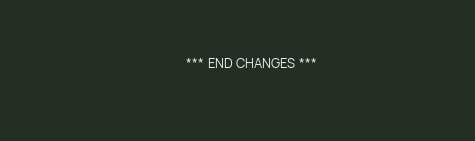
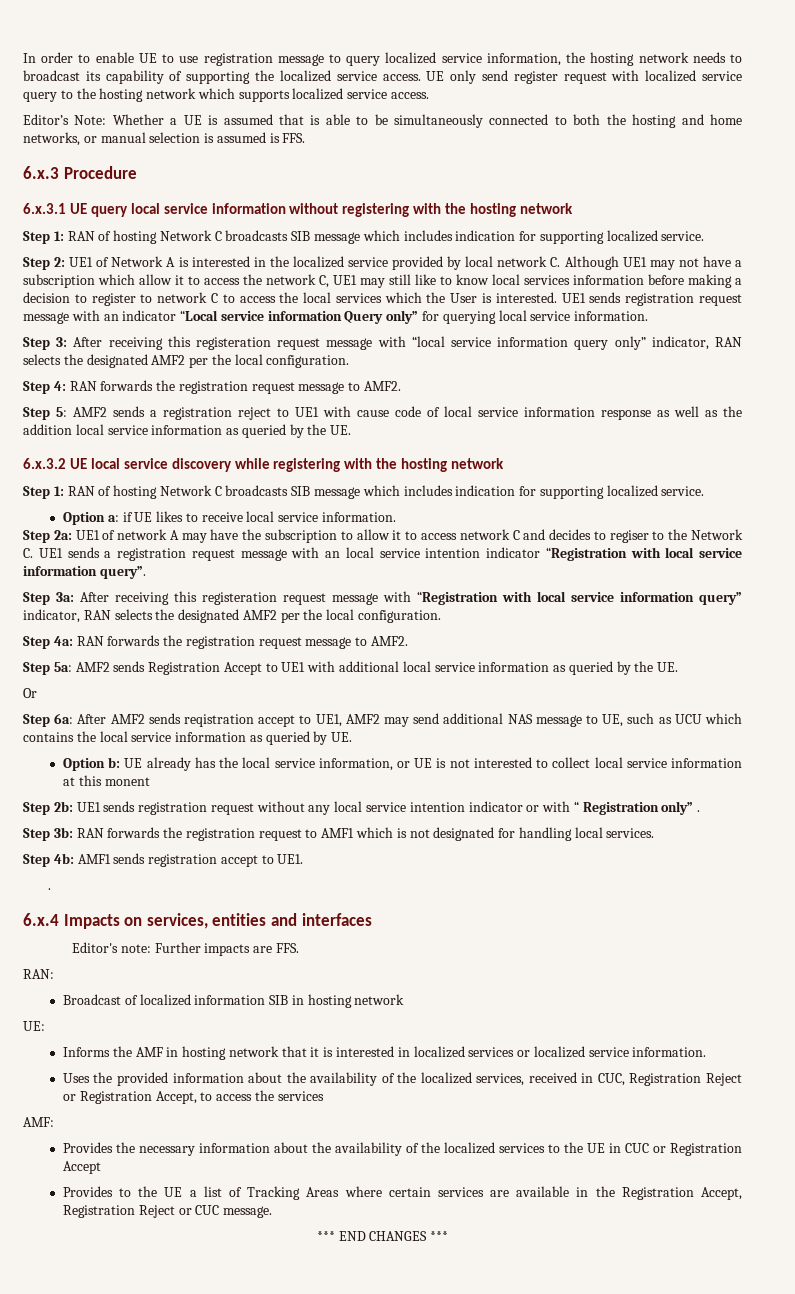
(186, 63) none -> [23,52,742,66] [23,70,742,84] [23,88,430,102] [23,114,743,128] [23,132,306,146] [23,166,137,179] [23,203,574,217] [23,230,705,244] [23,256,743,270] [23,274,742,288] [23,292,742,306] [23,310,649,324] [23,336,742,350] [23,354,350,368] [23,380,402,394] [23,406,742,420] [23,424,352,438] [23,458,505,472] [23,485,705,499] [62,511,396,525] [23,529,743,543] [23,547,742,561] [23,566,146,579] [23,591,742,605] [23,609,442,623] [23,635,409,649] [23,661,679,675] [23,688,37,698] [23,713,743,727] [23,731,353,745] [62,757,742,771] [62,775,150,786] [23,801,701,815] [23,827,655,841] [23,853,304,867] [47,888,51,890] [23,913,372,929] [72,942,299,956] [23,969,54,979] [62,994,405,1008] [23,1021,45,1031] [62,1046,707,1060] [62,1072,742,1086] [62,1090,324,1104] [23,1117,54,1127] [62,1142,742,1156] [62,1161,101,1174] [62,1186,742,1200] [62,1205,273,1218] In order to enable UE to use registration message to query localized service information, the hosting network needs to broadcast its capability of supporting the localized service access. UE only send register request with localized service query to the hosting network which supports localized service access. // Editor’s Note: Whether a UE is assumed that is able to be simultaneously connected to both the hosting and home networks, or manual selection is assumed is FFS. // 6.x.3 Procedure // 6.x.3.1 UE query local service information without registering with the hosting network // Step 1: RAN of hosting Network C broadcasts SIB message which includes indication for supporting localized service. // Step 2: UE1 of Network A is interested in the localized service provided by local network C. Although UE1 may not have a subscription which allow it to access the network C, UE1 may still like to know local services information before making a decision to register to network C to access the local services which the User is interested. UE1 sends registration request message with an indicator “Local service information Query only” for querying local service information. // Step 3: After receiving this registeration request message with “local service information query only” indicator, RAN selects the designated AMF2 per the local configuration. // Step 4: RAN forwards the registration request message to AMF2. // Step 5: AMF2 sends a registration reject to UE1 with cause code of local service information response as well as the addition local service information as queried by the UE. // 6.x.3.2 UE local service discovery while registering with the hosting network // Step 1: RAN of hosting Network C broadcasts SIB message which includes indication for supporting localized service. // Option a: if UE likes to receive local service information. // Step 2a: UE1 of network A may have the subscription to allow it to access network C and decides to regiser to the Network C. UE1 sends a registration request message with an local service intention indicator “Registration with local service information query”. // Step 3a: After receiving this registeration request message with “Registration with local service information query” indicator, RAN selects the designated AMF2 per the local configuration. // Step 4a: RAN forwards the registration request message to AMF2. // Step 5a: AMF2 sends Registration Accept to UE1 with additional local service information as queried by the UE. // Or // Step 6a: After AMF2 sends reqistration accept to UE1, AMF2 may send additional NAS message to UE, such as UCU which contains the local service information as queried by UE. // Option b: UE already has the local service information, or UE is not interested to collect local service information at this monent // Step 2b: UE1 sends registration request without any local service intention indicator or with “ Registration only” . // Step 3b: RAN forwards the registration request to AMF1 which is not designated for handling local services. // Step 4b: AMF1 sends registration accept to UE1. // . // 6.x.4 Impacts on services, entities and interfaces // Editor's note: Further impacts are FFS. // RAN: // Broadcast of localized information SIB in hosting network // UE: // Informs the AMF in hosting network that it is interested in localized services or localized service information. // Uses the provided information about the availability of the localized services, received in CUC, Registration Reject or Registration Accept, to access the services // AMF: // Provides the necessary information about the availability of the localized services to the UE in CUC or Registration Accept // Provides to the UE a list of Tracking Areas where certain services are available in the Registration Accept, Registration Reject or CUC message. //

